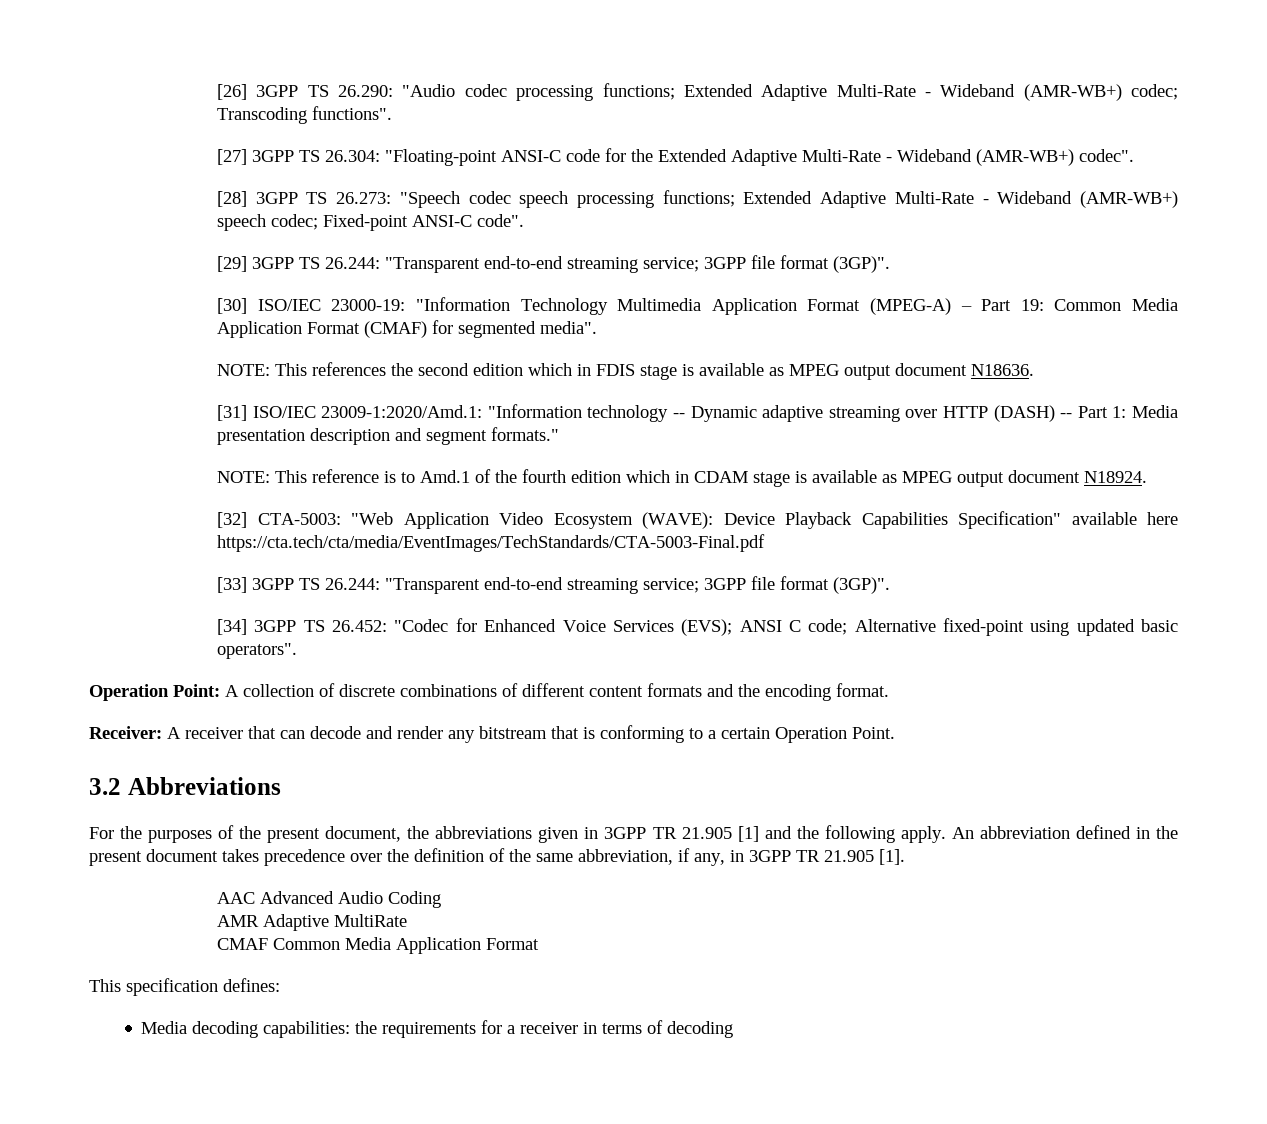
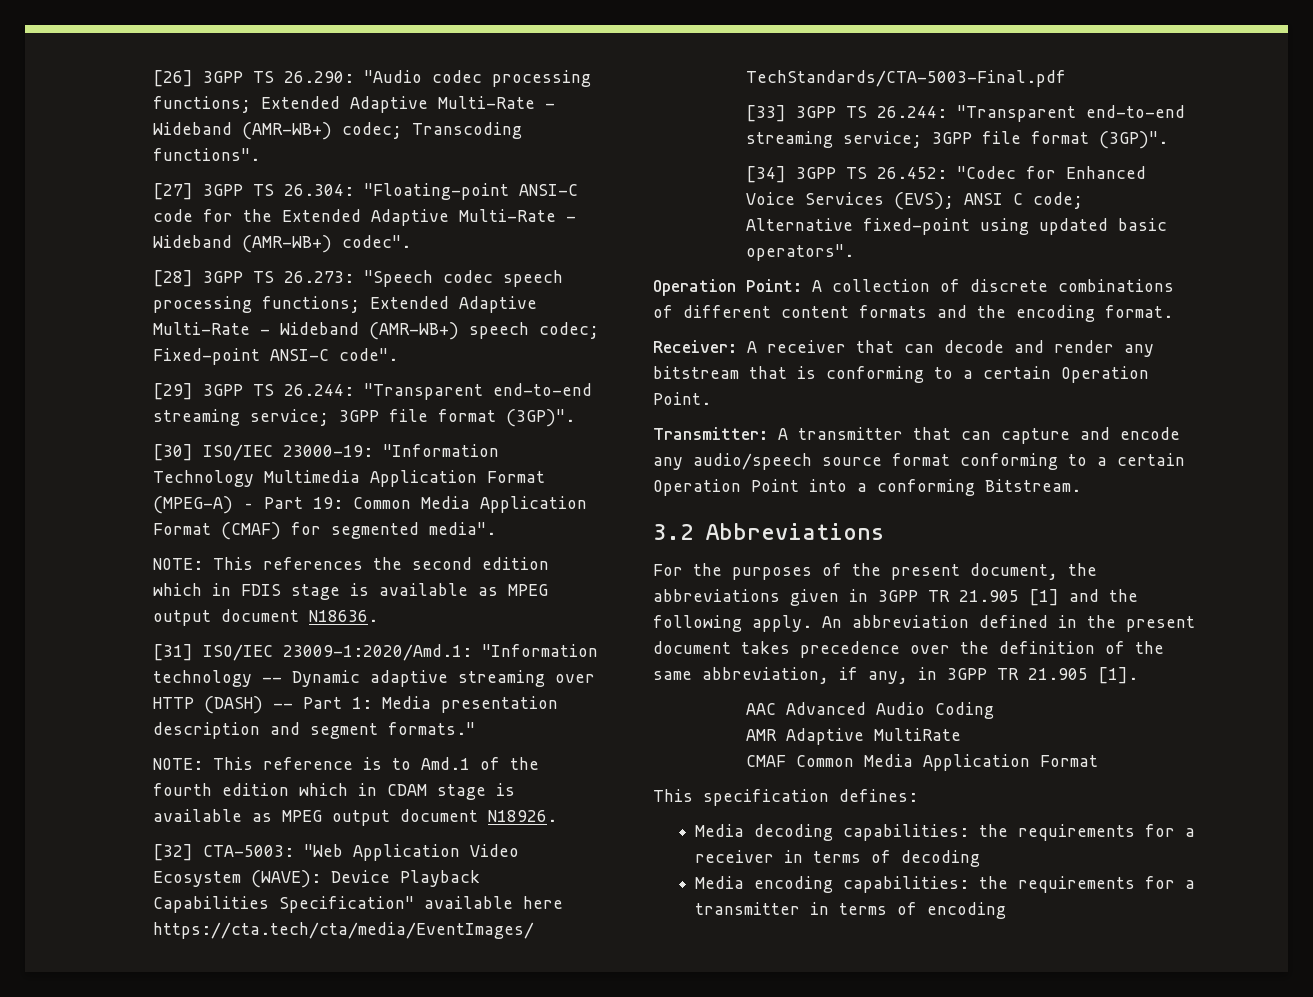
[1084,471,1148,483] N18924. -> [487,810,557,822] N18926.
(895, 733) none -> [653,427,1180,444] [653,453,1185,470] [653,479,1081,496] // Transmitter: A transmitter that can capture and encode any audio/speech source format conforming to a certain Operation Point into a conforming Bitstream.
(734, 1029) none -> [695,876,1196,893] [695,902,1007,919] // Media encoding capabilities: the requirements for a transmitter in terms of encoding

